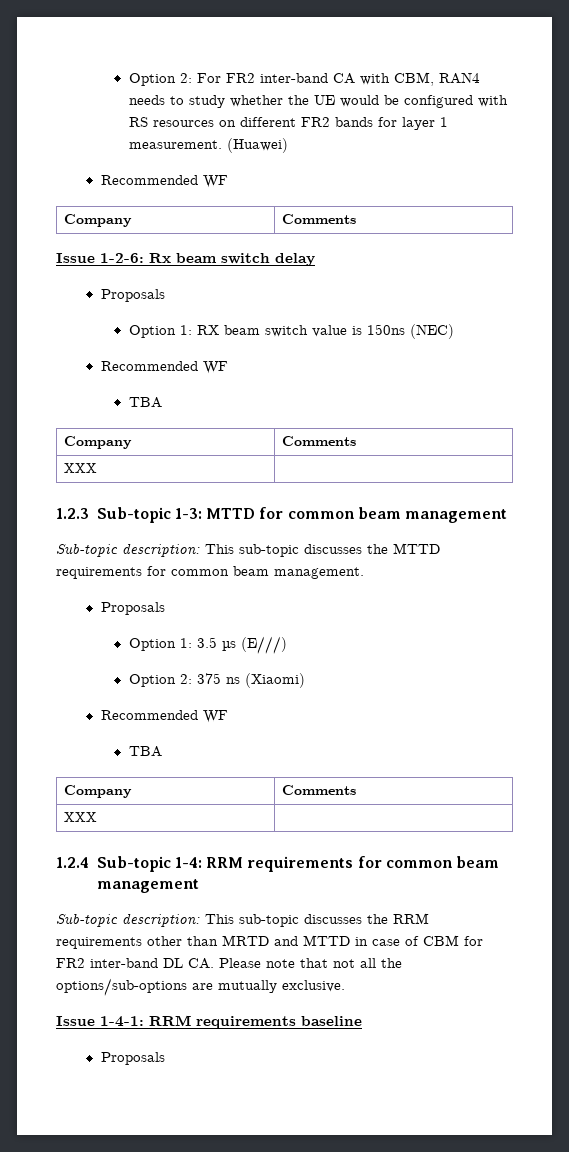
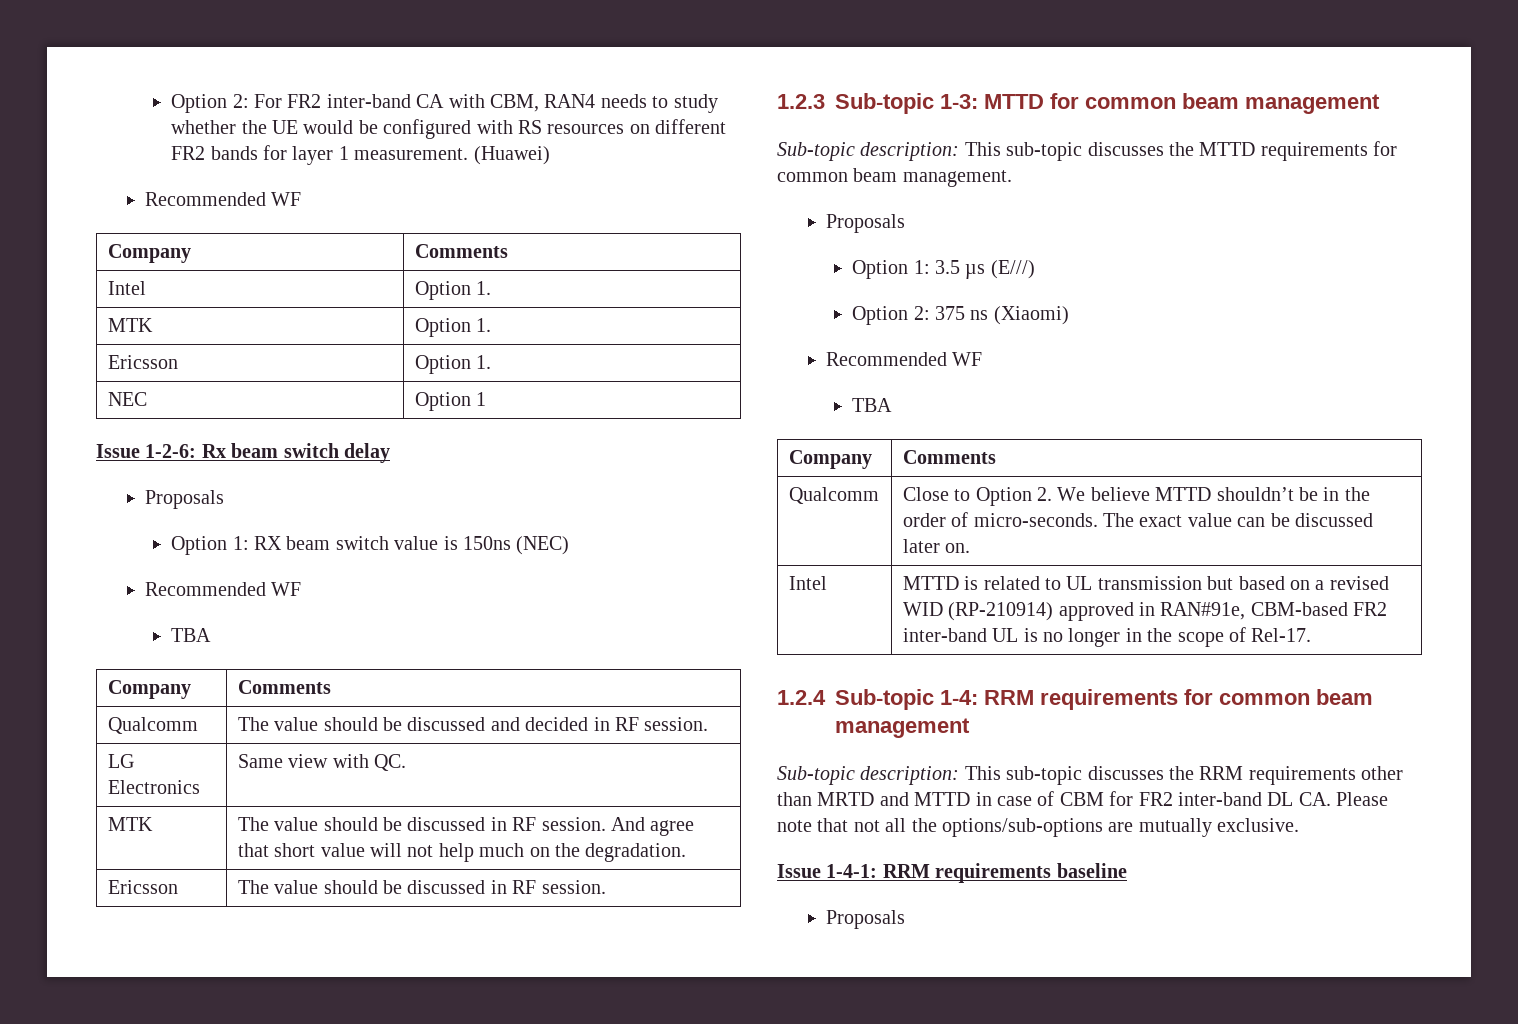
(356, 219) none -> [107,281,146,295] [414,281,492,300] [107,318,153,332] [414,318,492,337] [107,355,178,369] [414,355,492,374] [107,392,147,406] [414,392,487,411] // Intel | Option 1. // MTK | Option 1. // Ericsson | Option 1. // NEC | Option 1
[63,463,97,473] XXX | -> [107,717,198,734] [237,717,709,731] [107,754,134,768] [107,780,200,794] [237,754,407,771] [107,817,153,831] [237,817,695,836] [237,843,687,862] [107,880,178,894] [237,880,606,894] Qualcomm | The value should be discussed and decided in RF session. // LG Electronics | Same view with QC. // MTK | The value should be discussed in RF session. And agree that short value will not help much on the degradation. // Ericsson | The value should be discussed in RF session.
[63,812,97,822] XXX | -> [788,487,879,504] [902,487,1370,506] [902,512,1374,527] [902,539,971,553] [788,576,827,590] [902,576,1389,590] [902,602,1388,621] [902,627,1312,647] Qualcomm | Close to Option 2. We believe MTTD shouldn’t be in the order of micro-seconds. The exact value can be discussed later on. // Intel | MTTD is related to UL transmission but based on a revised WID (RP-210914) approved in RAN#91e, CBM-based FR2 inter-band UL is no longer in the scope of Rel-17.

